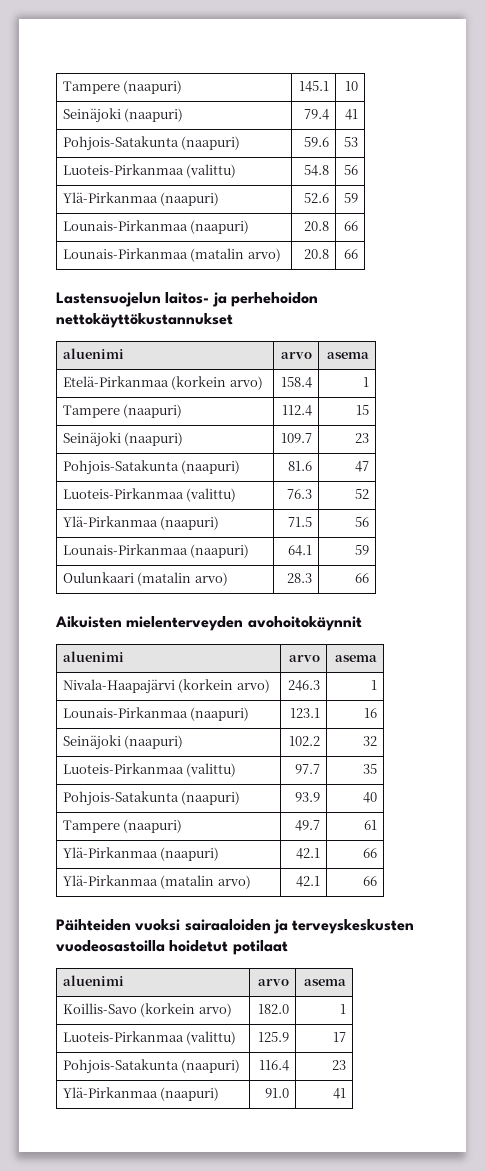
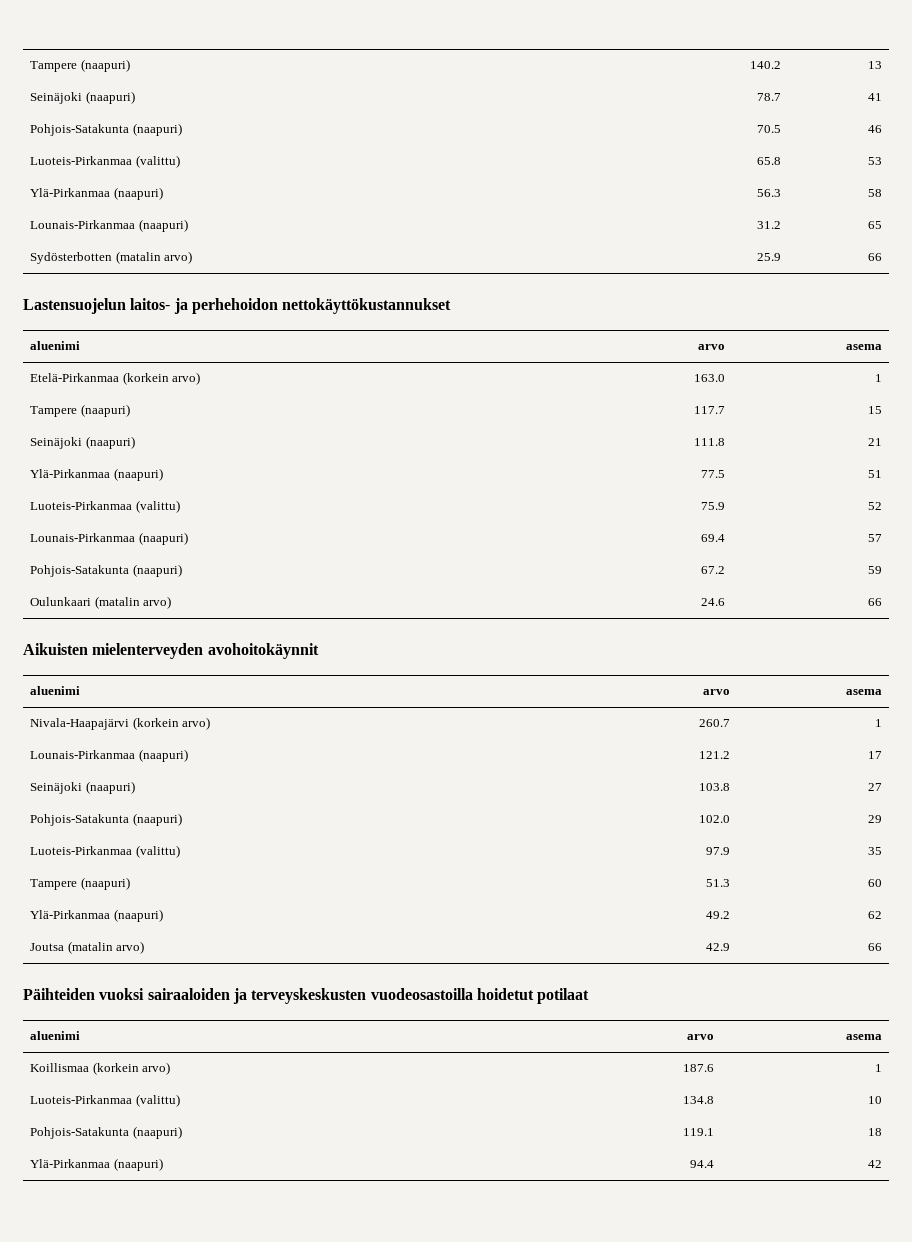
[62,80,183,94] [299,81,330,92] [345,81,359,91] [62,108,184,123] [304,109,330,120] Tampere (naapuri) | 145.1 | 10 // Seinäjoki (naapuri) | 79.4 -> [30,59,130,72] [749,61,781,69] [867,61,882,69] [30,91,135,104] [756,93,781,101] Tampere (naapuri) | 140.2 | 13 // Seinäjoki (naapuri) | 78.7
[304,137,330,147] [344,137,359,147] [62,164,237,178] [304,165,330,176] [344,165,359,175] [62,192,220,206] [304,193,330,203] [344,193,359,203] [62,220,250,234] [304,221,330,231] [344,221,359,231] [62,248,281,262] [304,249,330,259] 59.6 | 53 // Luoteis-Pirkanmaa (valittu) | 54.8 | 56 // Ylä-Pirkanmaa (naapuri) | 52.6 | 59 // Lounais-Pirkanmaa (naapuri) | 20.8 | 66 // Lounais-Pirkanmaa (matalin arvo) | 20.8 -> [756,125,781,133] [867,125,882,133] [30,155,180,168] [756,157,781,165] [867,157,882,165] [30,187,163,200] [756,189,781,197] [867,189,882,197] [30,219,188,232] [756,221,781,229] [867,221,882,229] [30,251,193,264] [756,253,781,261] 70.5 | 46 // Luoteis-Pirkanmaa (valittu) | 65.8 | 53 // Ylä-Pirkanmaa (naapuri) | 56.3 | 58 // Lounais-Pirkanmaa (naapuri) | 31.2 | 65 // Sydösterbotten (matalin arvo) | 25.9
[281,377,313,388] 158.4 -> [693,374,725,382] 163.0
[282,405,313,416] 112.4 -> [693,406,725,414] 117.7
[281,433,313,443] [355,433,370,443] [62,460,241,475] [288,461,313,471] [355,461,370,472] [62,488,237,502] [287,489,313,499] [355,489,370,499] [62,516,220,530] [288,517,313,527] [355,517,370,527] [62,544,250,558] [288,545,313,556] 109.7 | 23 // Pohjois-Satakunta (naapuri) | 81.6 | 47 // Luoteis-Pirkanmaa (valittu) | 76.3 | 52 // Ylä-Pirkanmaa (naapuri) | 71.5 | 56 // Lounais-Pirkanmaa (naapuri) | 64.1 -> [693,438,725,446] [867,438,882,446] [30,468,163,481] [700,470,725,478] [867,470,882,478] [30,500,180,513] [700,502,725,510] [867,502,882,510] [30,532,188,545] [700,534,725,542] [867,534,882,542] [30,564,182,577] [700,566,725,574] 111.8 | 21 // Ylä-Pirkanmaa (naapuri) | 77.5 | 51 // Luoteis-Pirkanmaa (valittu) | 75.9 | 52 // Lounais-Pirkanmaa (naapuri) | 69.4 | 57 // Pohjois-Satakunta (naapuri) | 67.2
[287,573,313,583] 28.3 -> [700,598,725,606] 24.6
[288,680,321,691] 246.3 -> [698,719,730,727] 260.7
[290,708,321,718] [364,708,378,718] [62,735,184,750] [289,736,321,746] [363,736,378,746] [62,763,237,777] [295,764,321,774] 123.1 | 16 // Seinäjoki (naapuri) | 102.2 | 32 // Luoteis-Pirkanmaa (valittu) | 97.7 -> [698,751,730,759] [867,751,882,759] [30,781,135,794] [698,783,730,791] [867,783,882,791] [30,813,182,826] [698,815,730,823] [867,815,882,823] [30,845,180,858] [705,847,730,855] 121.2 | 17 // Seinäjoki (naapuri) | 103.8 | 27 // Pohjois-Satakunta (naapuri) | 102.0 | 29 // Luoteis-Pirkanmaa (valittu) | 97.9
[62,791,241,806] [295,792,321,802] [363,792,378,803] [62,819,183,833] [295,820,321,831] [364,820,378,830] [62,847,220,861] [296,848,321,859] [363,848,378,858] [62,875,251,889] [296,876,321,887] // Pohjois-Satakunta (naapuri) | 93.9 | 40 // Tampere (naapuri) | 49.7 | 61 // Ylä-Pirkanmaa (naapuri) | 42.1 | 66 // Ylä-Pirkanmaa (matalin arvo) | 42.1 -> [30,877,130,890] [705,879,730,887] [867,879,882,887] [30,909,163,922] [705,911,730,919] [867,911,882,919] [30,941,145,954] [705,943,730,951] // Tampere (naapuri) | 51.3 | 60 // Ylä-Pirkanmaa (naapuri) | 49.2 | 62 // Joutsa (matalin arvo) | 42.9
[62,1003,232,1017] [258,1004,290,1014] Koillis-Savo (korkein arvo) | 182.0 -> [30,1062,171,1075] [682,1064,714,1072] Koillismaa (korkein arvo) | 187.6
[258,1032,290,1042] [333,1032,347,1042] [62,1059,241,1074] [259,1060,290,1071] [332,1060,347,1070] [62,1087,220,1101] [265,1088,290,1098] [333,1088,347,1099] 125.9 | 17 // Pohjois-Satakunta (naapuri) | 116.4 | 23 // Ylä-Pirkanmaa (naapuri) | 91.0 | 41 -> [682,1096,714,1104] [867,1096,882,1104] [30,1126,182,1139] [682,1128,714,1136] [867,1128,882,1136] [30,1158,163,1171] [689,1160,714,1168] [867,1160,882,1168] 134.8 | 10 // Pohjois-Satakunta (naapuri) | 119.1 | 18 // Ylä-Pirkanmaa (naapuri) | 94.4 | 42

